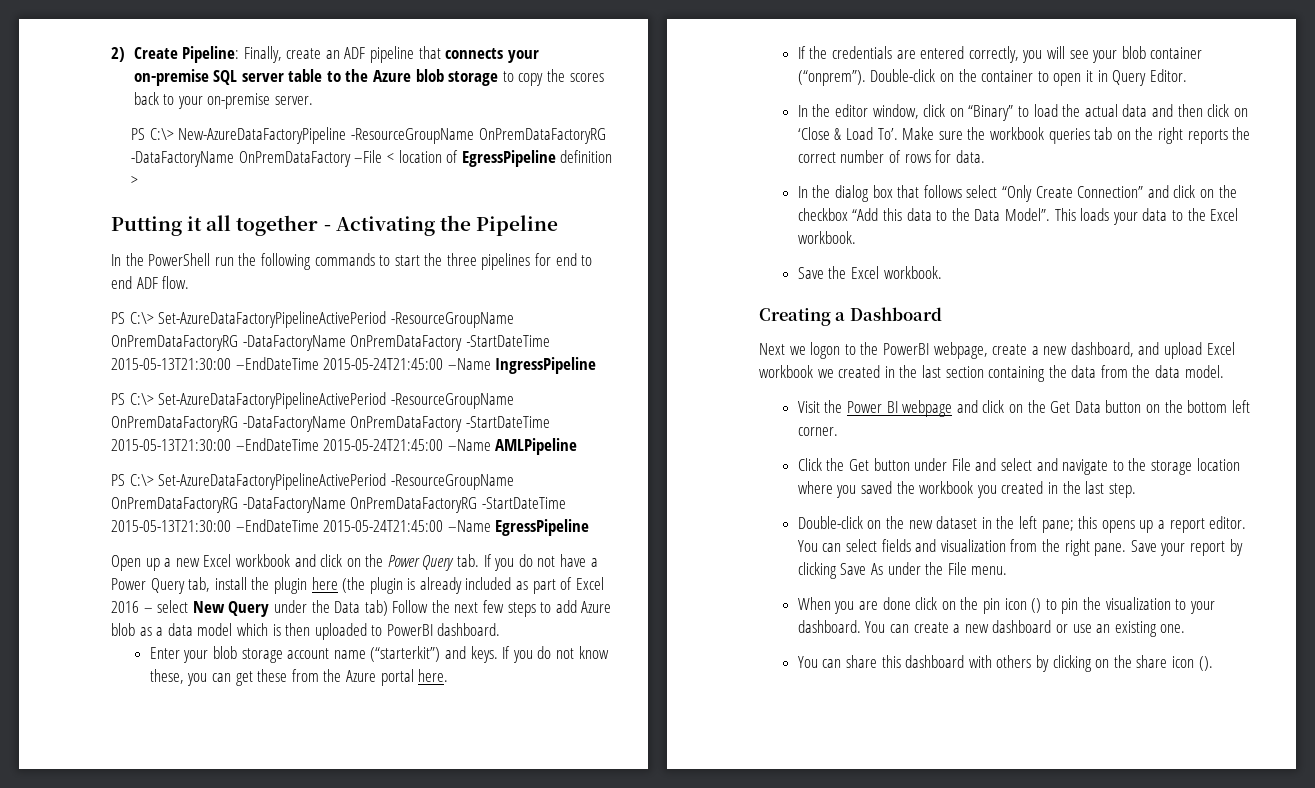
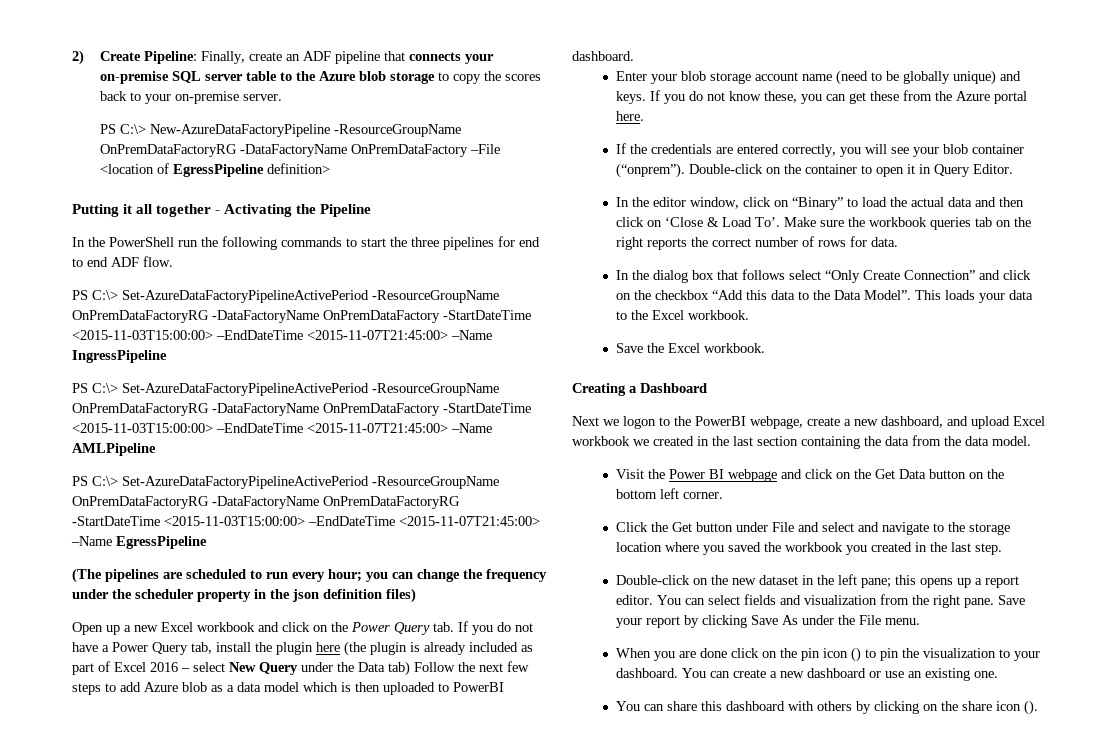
[386,150,613,167] [131,176,139,186] < location of EgressPipeline definition > -> [99,163,330,177] <location of EgressPipeline definition>
[111,357,444,370] 2015-05-13T21:30:00 –EndDateTime 2015-05-24T21:45:00 -> [72,330,448,340] <2015-11-03T15:00:00> –EndDateTime <2015-11-07T21:45:00>
[111,438,444,451] 2015-05-13T21:30:00 –EndDateTime 2015-05-24T21:45:00 -> [72,423,448,433] <2015-11-03T15:00:00> –EndDateTime <2015-11-07T21:45:00>
[111,519,444,532] 2015-05-13T21:30:00 –EndDateTime 2015-05-24T21:45:00 -> [164,516,540,526] <2015-11-03T15:00:00> –EndDateTime <2015-11-07T21:45:00>
(590, 527) none -> [72,568,547,583] [72,588,416,603] // (The pipelines are scheduled to run every hour; you can change the frequency under the scheduler property in the json definition files)
[370,646,441,662] (“starterkit”) -> [835,70,996,85] (need to be globally unique)

